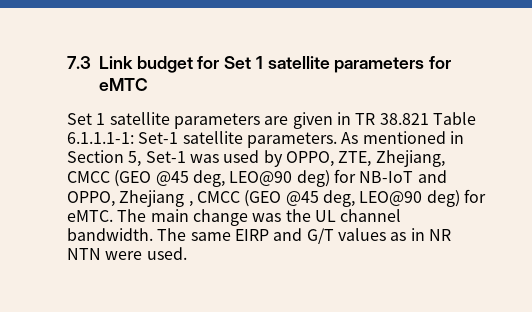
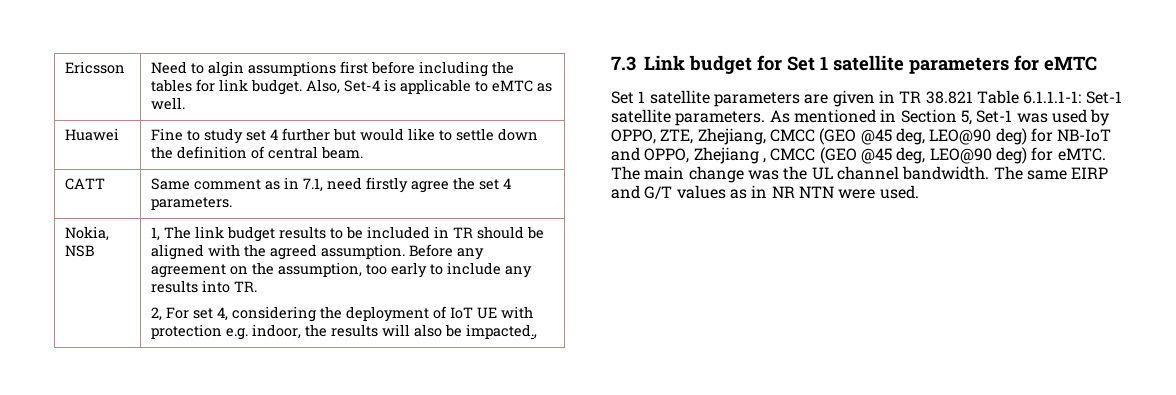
(67, 62) none -> [64,61,125,74] [150,61,514,77] [150,79,552,95] [150,97,185,110] [64,128,119,141] [150,128,538,144] [150,146,363,159] [64,178,105,190] [150,177,511,193] [150,197,232,210] [64,226,109,241] [64,245,94,257] [150,226,544,242] [150,244,484,260] [150,262,532,278] [150,280,257,293] [150,306,533,322] [150,324,537,340] Ericsson | Need to algin assumptions first before including the tables for link budget. Also, Set-4 is applicable to eMTC as well. // Huawei | Fine to study set 4 further but would like to settle down the definition of central beam. // CATT | Same comment as in 7.1, need firstly agree the set 4 parameters. // Nokia, NSB | 1, The link budget results to be included in TR should be aligned with the agreed assumption. Before any agreement on the assumption, too early to include any results into TR. // 2, For set 4, considering the deployment of IoT UE with protection e.g. indoor, the results will also be impacted., //

